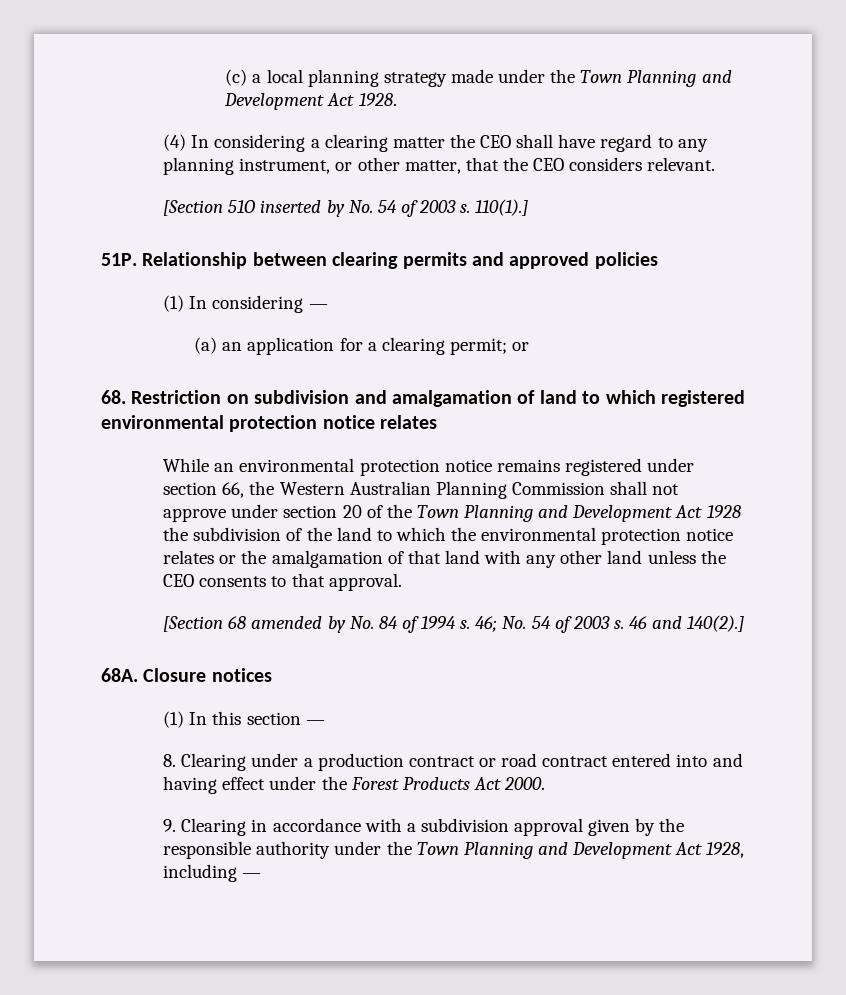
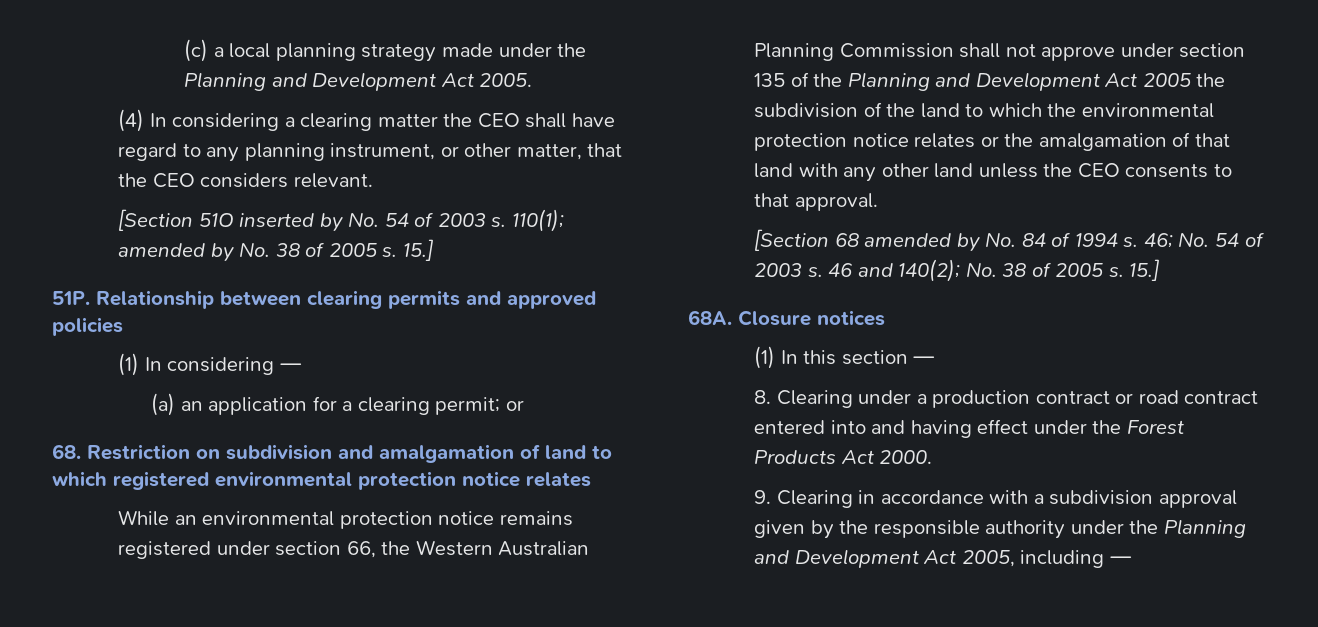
[580,70,732,87] [224,93,397,110] Town Planning and Development Act 1928. -> [184,72,533,91] Planning and Development Act 2005.
[475,199,529,216] 110(1).] -> [511,209,564,232] [118,239,434,262] 110(1); amended by No. 38 of 2005 s. 15.]
[342,504,741,522] 20 of the Town Planning and Development Act 1928 -> [754,72,1191,91] 135 of the Planning and Development Act 2005
[687,615,745,632] 140(2).] -> [898,259,1161,282] 140(2); No. 38 of 2005 s. 15.]
[416,842,745,859] Town Planning and Development Act 1928, -> [1163,519,1246,538] [754,549,1015,568] Planning and Development Act 2005,

